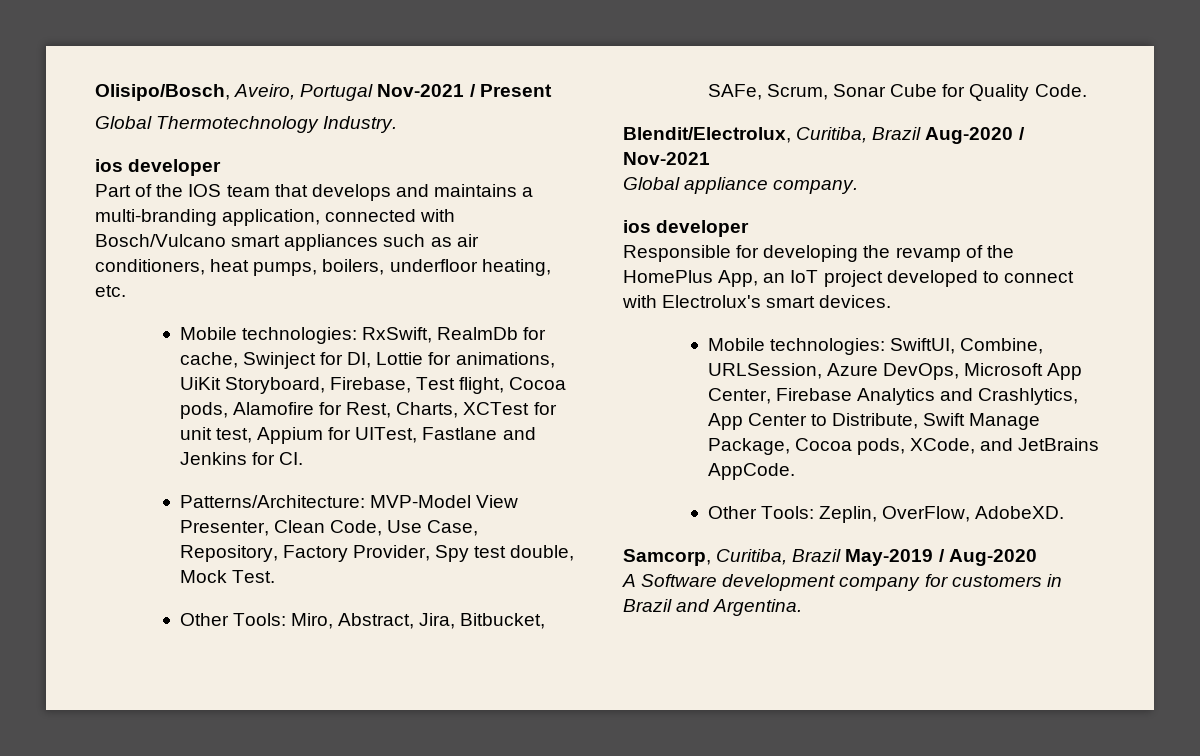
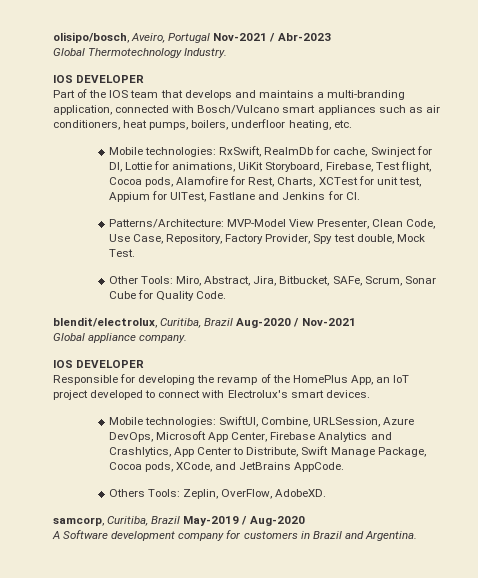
[95,84,230,101] Olisipo/Bosch, -> [53,32,129,43] olisipo/bosch,
[479,84,552,97] Present -> [277,33,331,41] Abr-2023
[95,159,222,176] ios developer -> [53,75,145,83] IOS DEVELOPER
[623,127,791,143] Blendit/Electrolux, -> [53,317,157,328] blendit/electrolux,
[623,220,750,237] ios developer -> [53,360,145,368] IOS DEVELOPER
[707,506,757,519] Other -> [108,489,145,497] Others
[623,549,711,566] Samcorp, -> [53,517,104,526] samcorp,

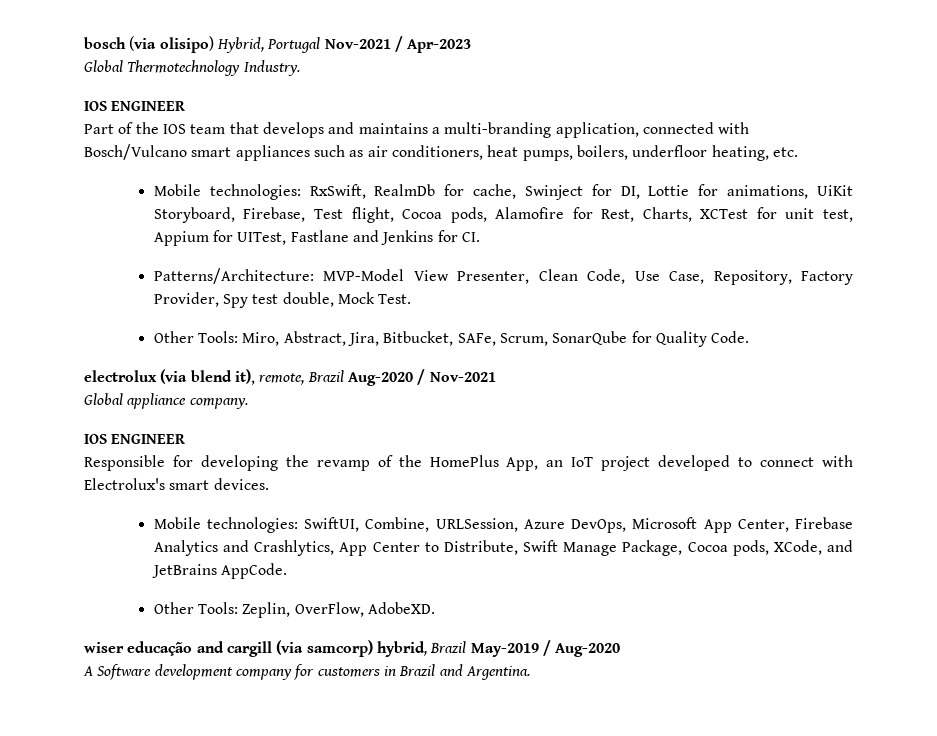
[53,32,166,43] olisipo/bosch, Aveiro, -> [84,36,264,53] bosch (via olisipo) Hybrid,
[277,33,331,41] Abr-2023 -> [407,39,472,53] Apr-2023
[76,75,145,83] DEVELOPER -> [111,101,186,111] ENGINEER
[404,276,436,284] [108,291,136,299] Sonar Cube -> [552,331,628,345] SonarQube
[53,317,202,328] blendit/electrolux, Curitiba, -> [84,369,305,385] electrolux (via blend it), remote,
[76,360,145,368] DEVELOPER -> [111,434,186,444] ENGINEER
[108,489,145,497] Others -> [153,602,194,614] Other
[53,516,149,526] samcorp, Curitiba, -> [84,640,427,657] wiser educação and cargill (via samcorp) hybrid,

